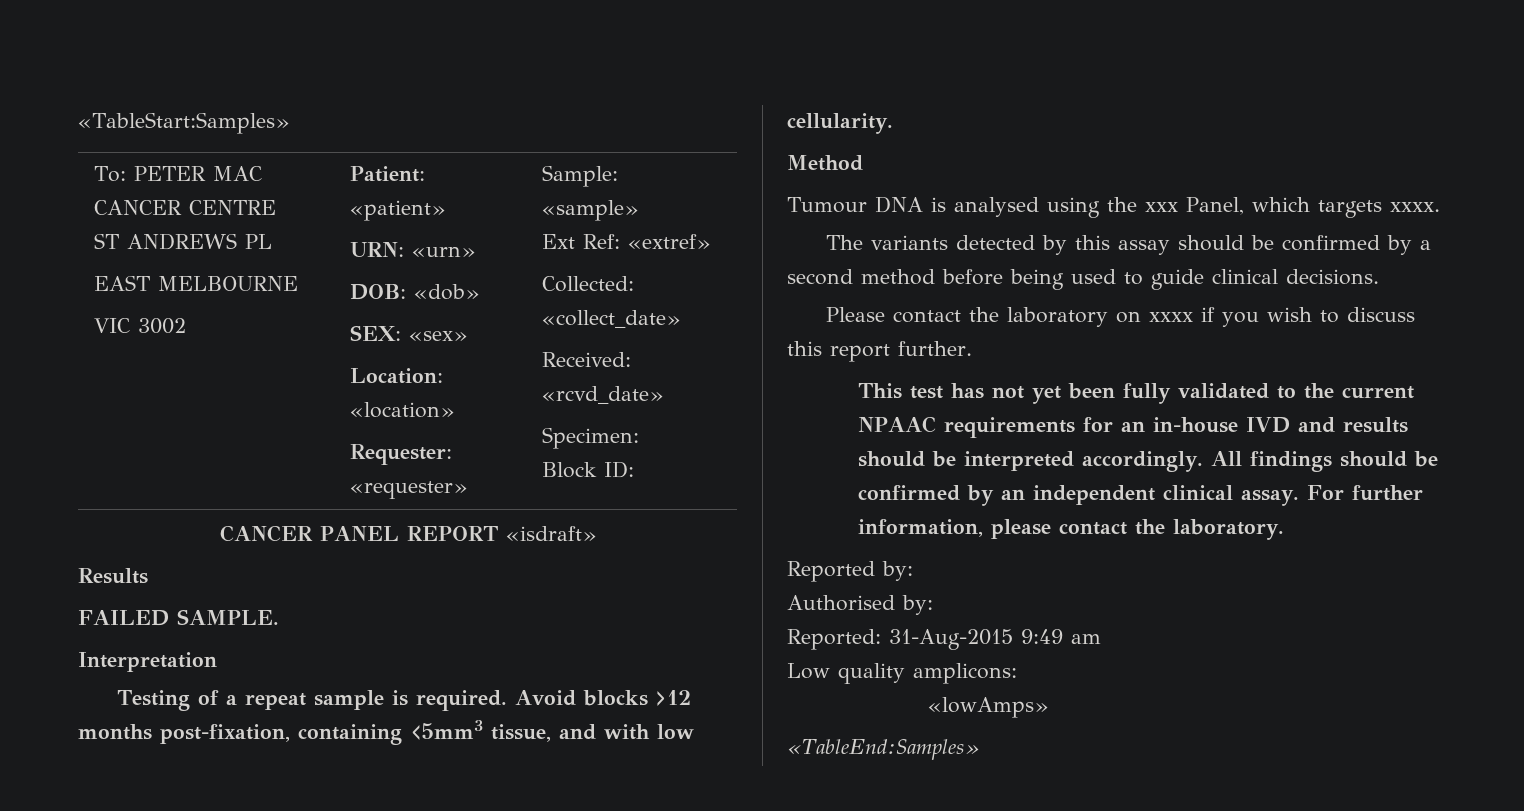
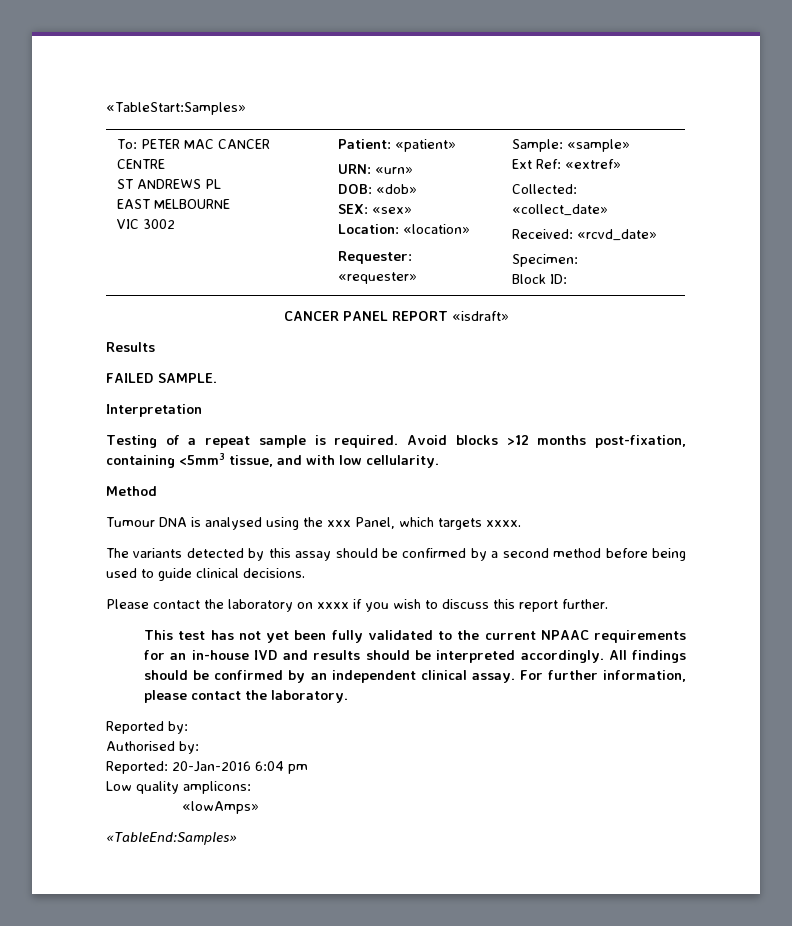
[889,629,1101,650] 31-Aug-2015 9:49 am -> [172,761,308,774] 20-Jan-2016 6:04 pm

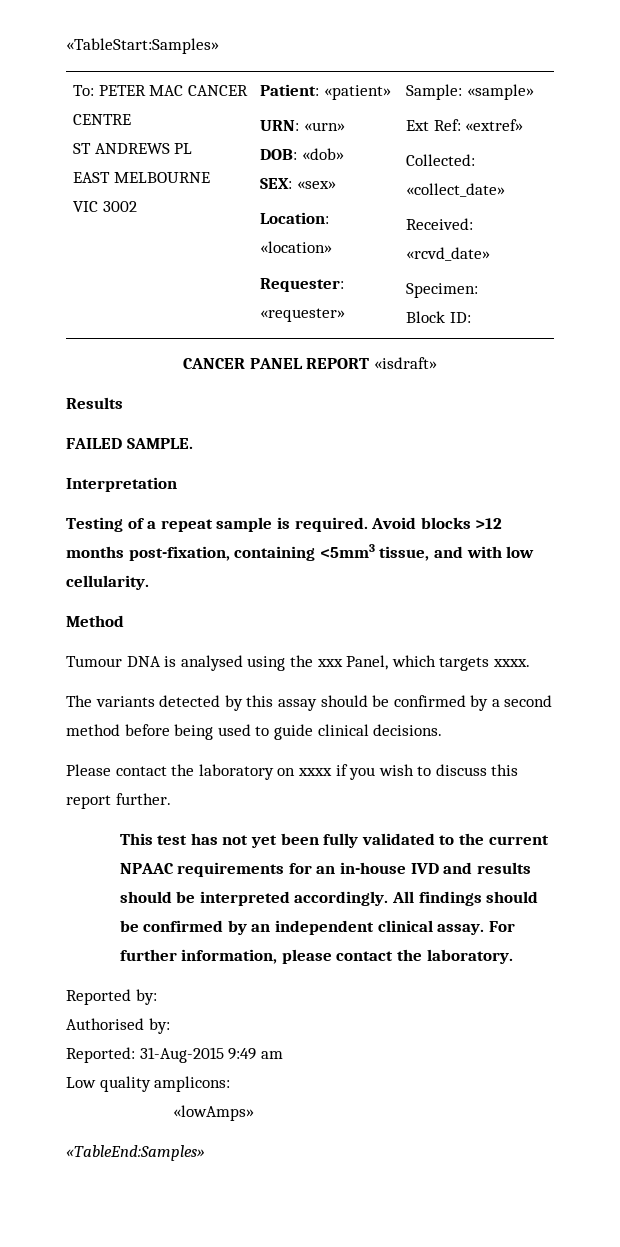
[172,761,308,774] 20-Jan-2016 6:04 pm -> [139,1047,283,1063] 31-Aug-2015 9:49 am

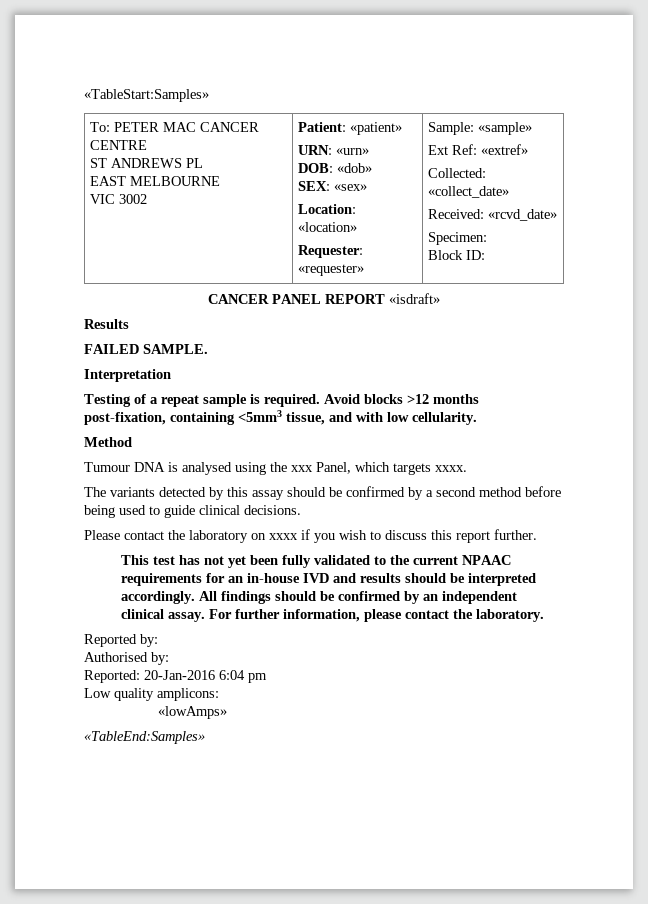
[139,1047,283,1063] 31-Aug-2015 9:49 am -> [144,670,267,683] 20-Jan-2016 6:04 pm

